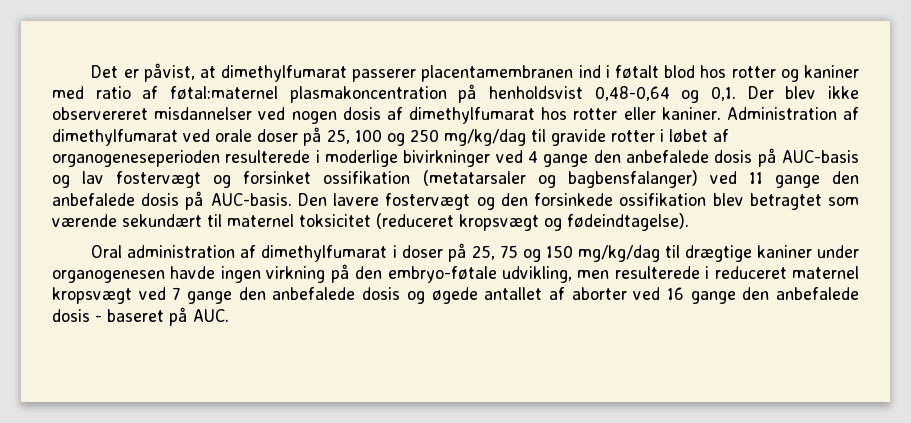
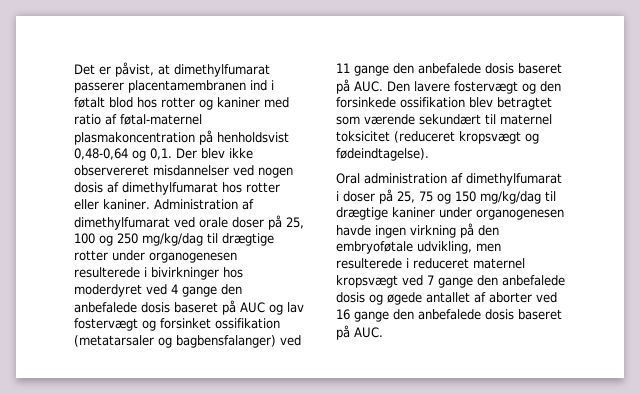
[170,86,278,99] føtal:maternel -> [120,114,202,125] føtal-maternel
[551,129,729,146] [52,150,491,167] gravide rotter i løbet af organogeneseperioden resulterede i moderlige bivirkninger -> [222,233,274,246] [74,250,237,263] [74,267,243,280] [74,284,142,297] drægtige rotter under organogenesen resulterede i bivirkninger hos moderdyret
[757,148,860,167] på AUC-basis -> [174,300,265,315] baseret på AUC
[185,191,292,210] på AUC-basis. -> [518,63,562,74] [336,79,383,94] baseret på AUC.
[387,266,497,283] embryo-føtale -> [336,241,413,254] embryoføtale
[95,315,102,322] - -> (514, 314) none

